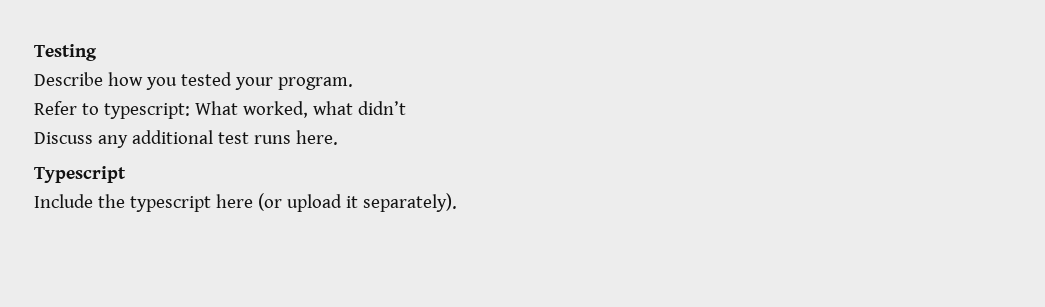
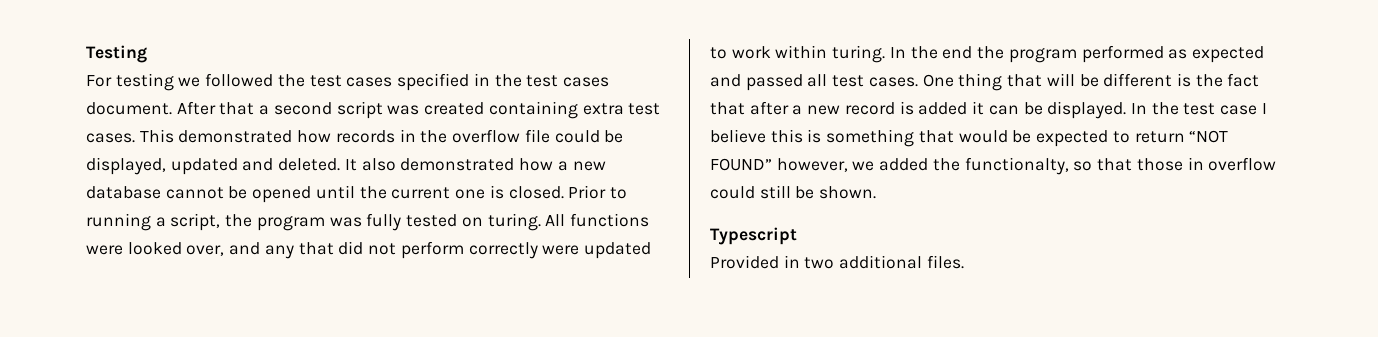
[34,72,353,90] [34,101,406,119] [34,130,338,148] [34,166,126,183] [34,193,457,212] Describe how you tested your program. // Refer to typescript: What worked, what didn’t // Discuss any additional test runs here. // Typescript // Include the typescript here (or upload it separately). -> [86,73,609,91] [86,101,661,119] [86,129,624,143] [86,157,606,175] [86,185,627,203] [86,213,649,231] [86,241,651,259] [710,45,1264,63] [710,73,1260,91] [710,101,1267,119] [710,129,1229,147] [710,157,1277,175] [710,185,877,199] [710,227,797,245] [710,255,964,269] For testing we followed the test cases specified in the test cases document. After that a second script was created containing extra test cases. This demonstrated how records in the overflow file could be displayed, updated and deleted. It also demonstrated how a new database cannot be opened until the current one is closed. Prior to running a script, the program was fully tested on turing. All functions were looked over, and any that did not perform correctly were updated to work within turing. In the end the program performed as expected and passed all test cases. One thing that will be different is the fact that after a new record is added it can be displayed. In the test case I believe this is something that would be expected to return “NOT FOUND” however, we added the functionalty, so that those in overflow could still be shown. // Typescript // Provided in two additional files.

